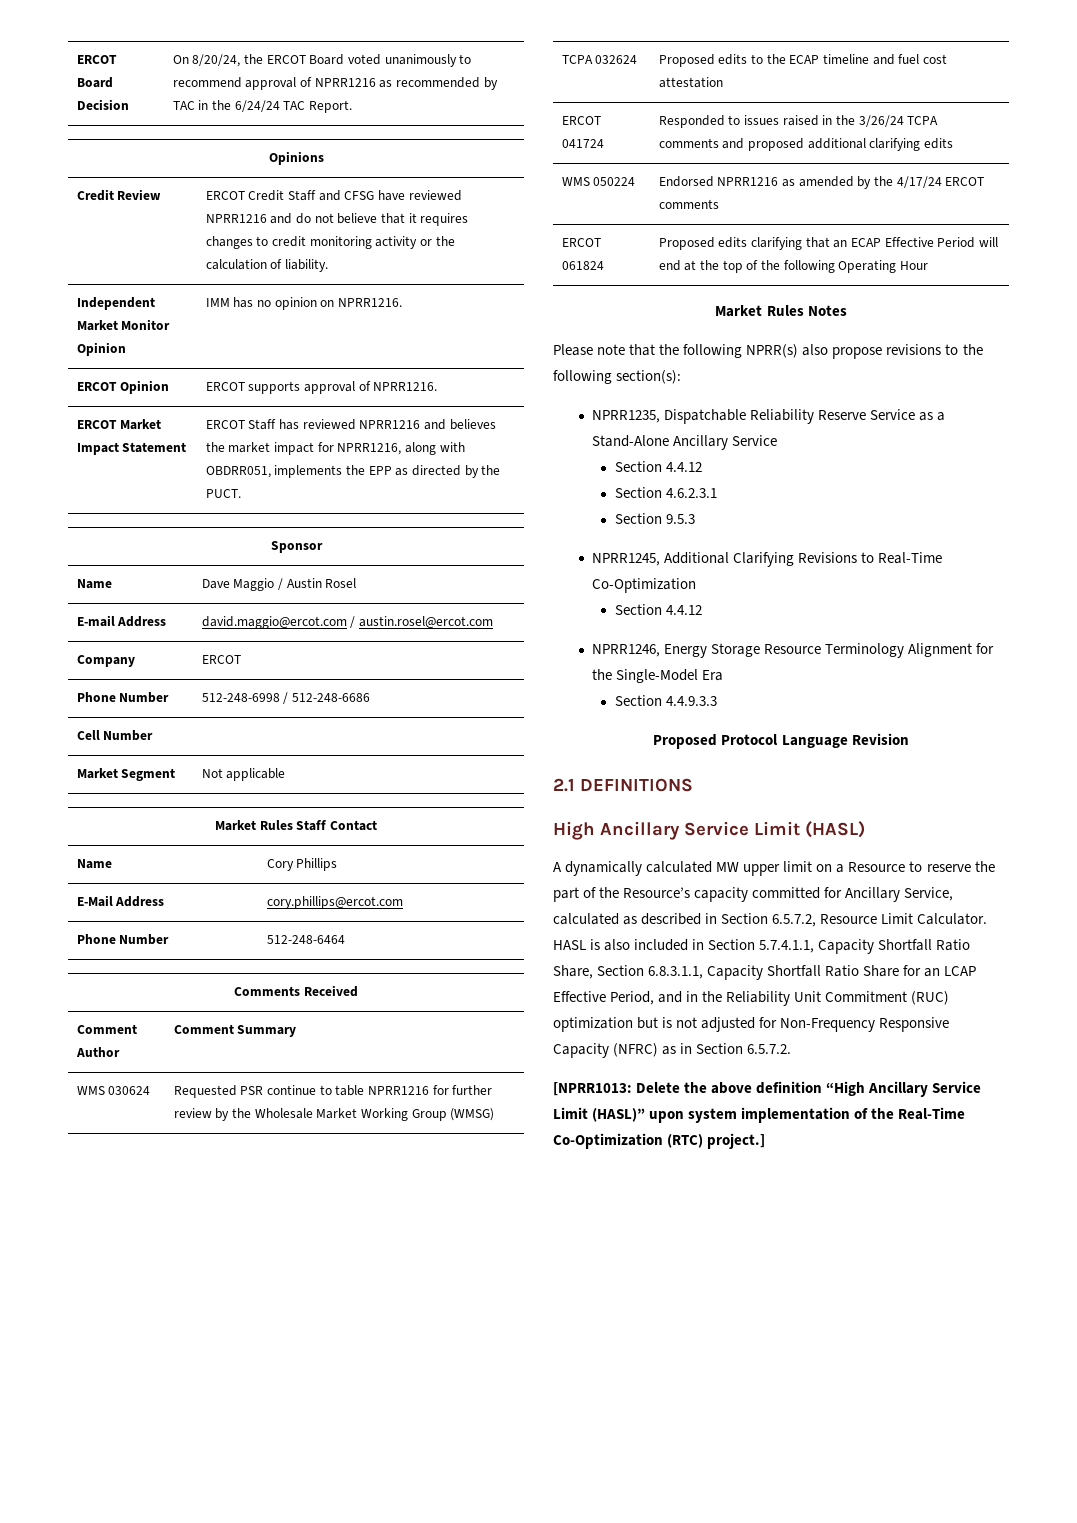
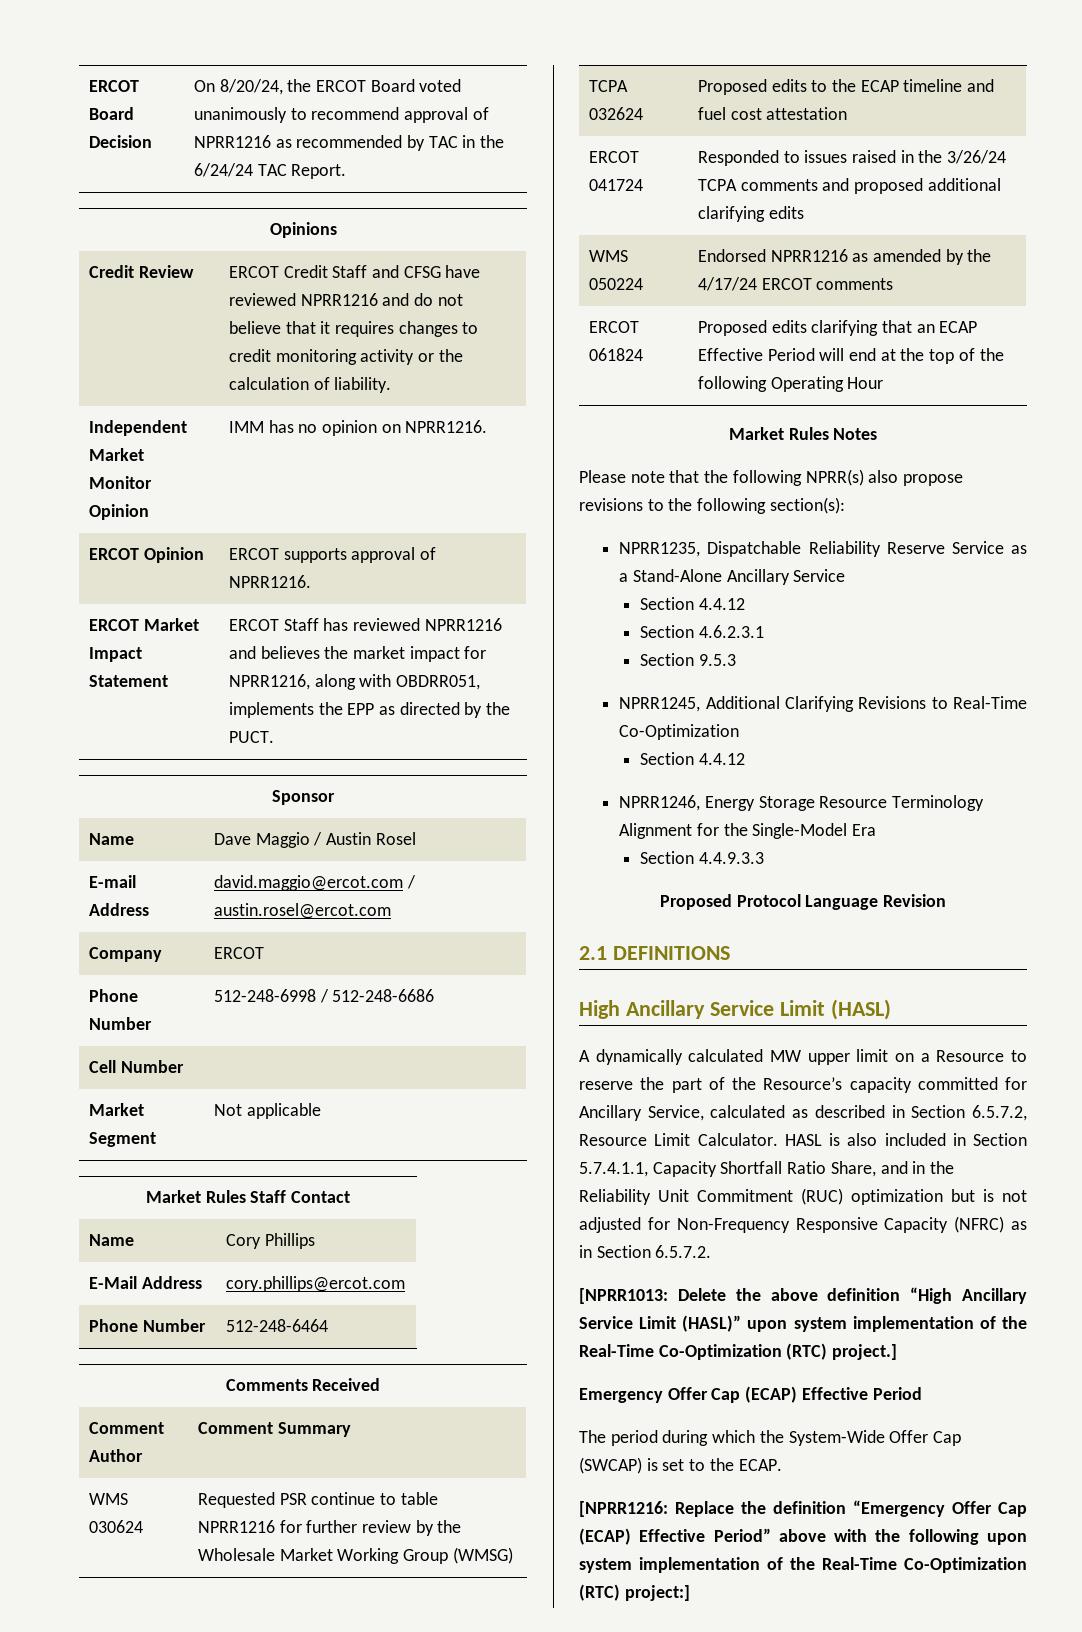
[597,965,977,980] [553,991,655,1005] Section 6.8.3.1.1, Capacity Shortfall Ratio Share for an LCAP Effective Period, -> (876, 1169) none
(766, 1141) none -> [579,1386,922,1403] [579,1430,962,1446] [579,1457,782,1474] [579,1500,1027,1517] [579,1528,1027,1545] [579,1557,1027,1573] [579,1584,690,1601] // Emergency Offer Cap (ECAP) Effective Period // The period during which the System-Wide Offer Cap (SWCAP) is set to the ECAP. // [NPRR1216: Replace the definition “Emergency Offer Cap (ECAP) Effective Period” above with the following upon system implementation of the Real-Time Co-Optimization (RTC) project:]

